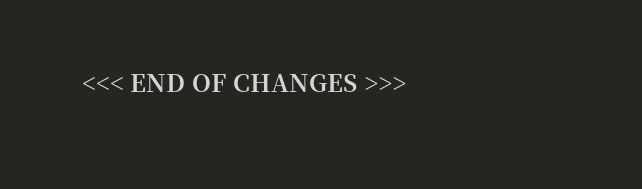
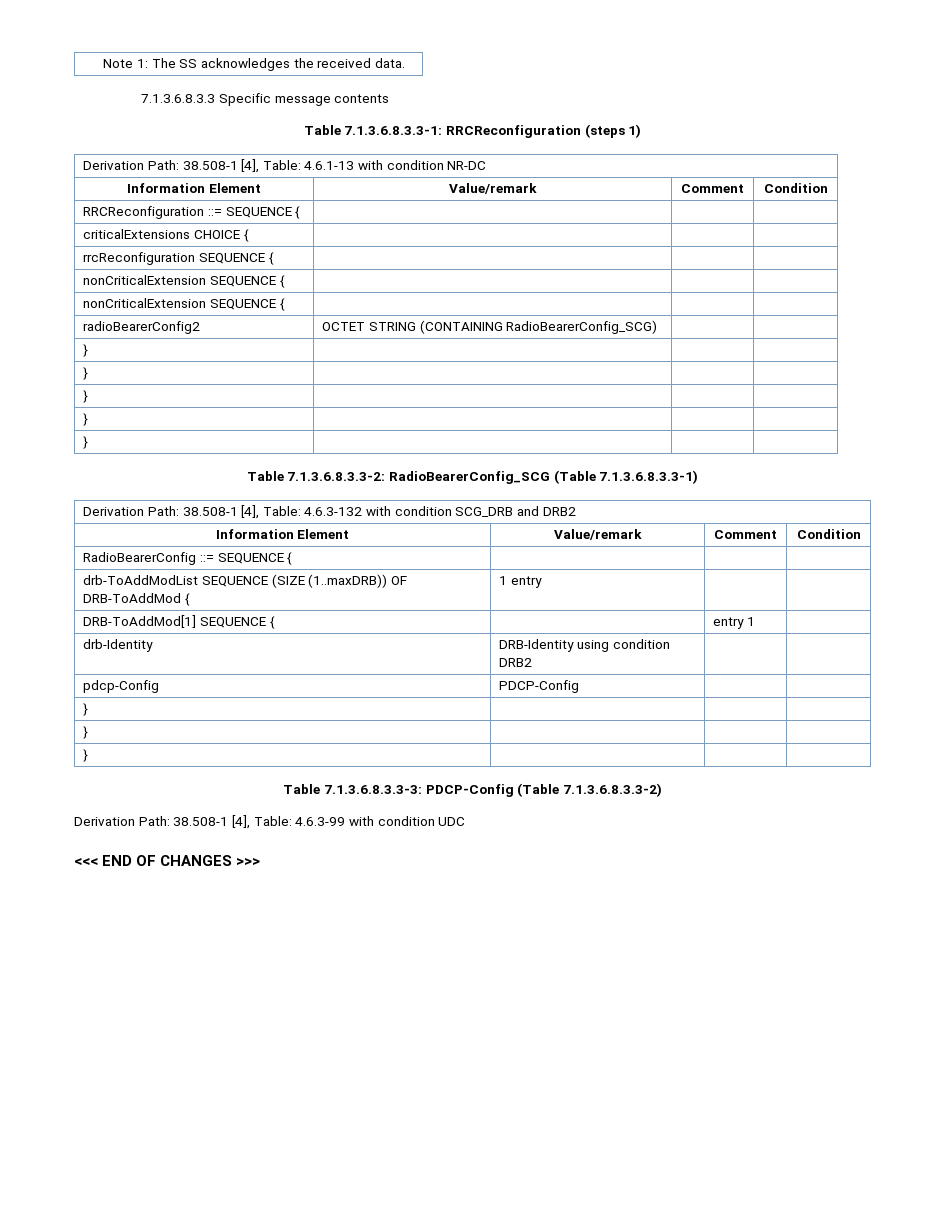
(82, 84) none -> [103,58,405,71] [141,93,390,106] [303,124,642,138] [83,159,487,173] [127,183,261,193] [449,183,537,194] [681,184,744,193] [763,183,828,193] [83,206,301,219] [83,229,249,242] [83,252,274,265] [83,275,285,288] [83,298,285,311] [83,321,201,334] [322,320,658,334] [83,344,89,357] [83,367,89,380] [83,390,89,403] [83,413,89,426] [83,436,89,449] [246,470,699,484] [83,505,576,519] [215,529,350,539] [554,529,642,540] [714,530,777,539] [796,529,861,539] [83,552,293,565] [83,574,407,588] [83,593,190,606] [499,576,542,588] [83,615,275,629] [713,617,755,629] [83,639,154,652] [499,639,670,652] [499,658,533,667] [83,680,160,693] [499,680,580,693] [83,703,89,716] [83,726,89,739] [83,749,89,762] [283,783,662,797] [74,815,466,829] Note 1: The SS acknowledges the received data. // 7.1.3.6.8.3.3 Specific message contents // Table 7.1.3.6.8.3.3-1: RRCReconfiguration (steps 1) // Derivation Path: 38.508-1 [4], Table: 4.6.1-13 with condition NR-DC // Information Element | Value/remark | Comment | Condition // RRCReconfiguration ::= SEQUENCE { | | | // criticalExtensions CHOICE { | | | // rrcReconfiguration SEQUENCE { | | | // nonCriticalExtension SEQUENCE { | | | // nonCriticalExtension SEQUENCE { | | | // radioBearerConfig2 | OCTET STRING (CONTAINING RadioBearerConfig_SCG) | | // } | | | // } | | | // } | | | // } | | | // } | | | // Table 7.1.3.6.8.3.3-2: RadioBearerConfig_SCG (Table 7.1.3.6.8.3.3-1) // Derivation Path: 38.508-1 [4], Table: 4.6.3-132 with condition SCG_DRB and DRB2 // Information Element | Value/remark | Comment | Condition // RadioBearerConfig ::= SEQUENCE { | | | // drb-ToAddModList SEQUENCE (SIZE (1..maxDRB)) OF DRB-ToAddMod { | 1 entry | | // DRB-ToAddMod[1] SEQUENCE { | | entry 1 | // drb-Identity | DRB-Identity using condition DRB2 | | // pdcp-Config | PDCP-Config | | // } | | | // } | | | // } | | | // Table 7.1.3.6.8.3.3-3: PDCP-Config (Table 7.1.3.6.8.3.3-2) // Derivation Path: 38.508-1 [4], Table: 4.6.3-99 with condition UDC //

